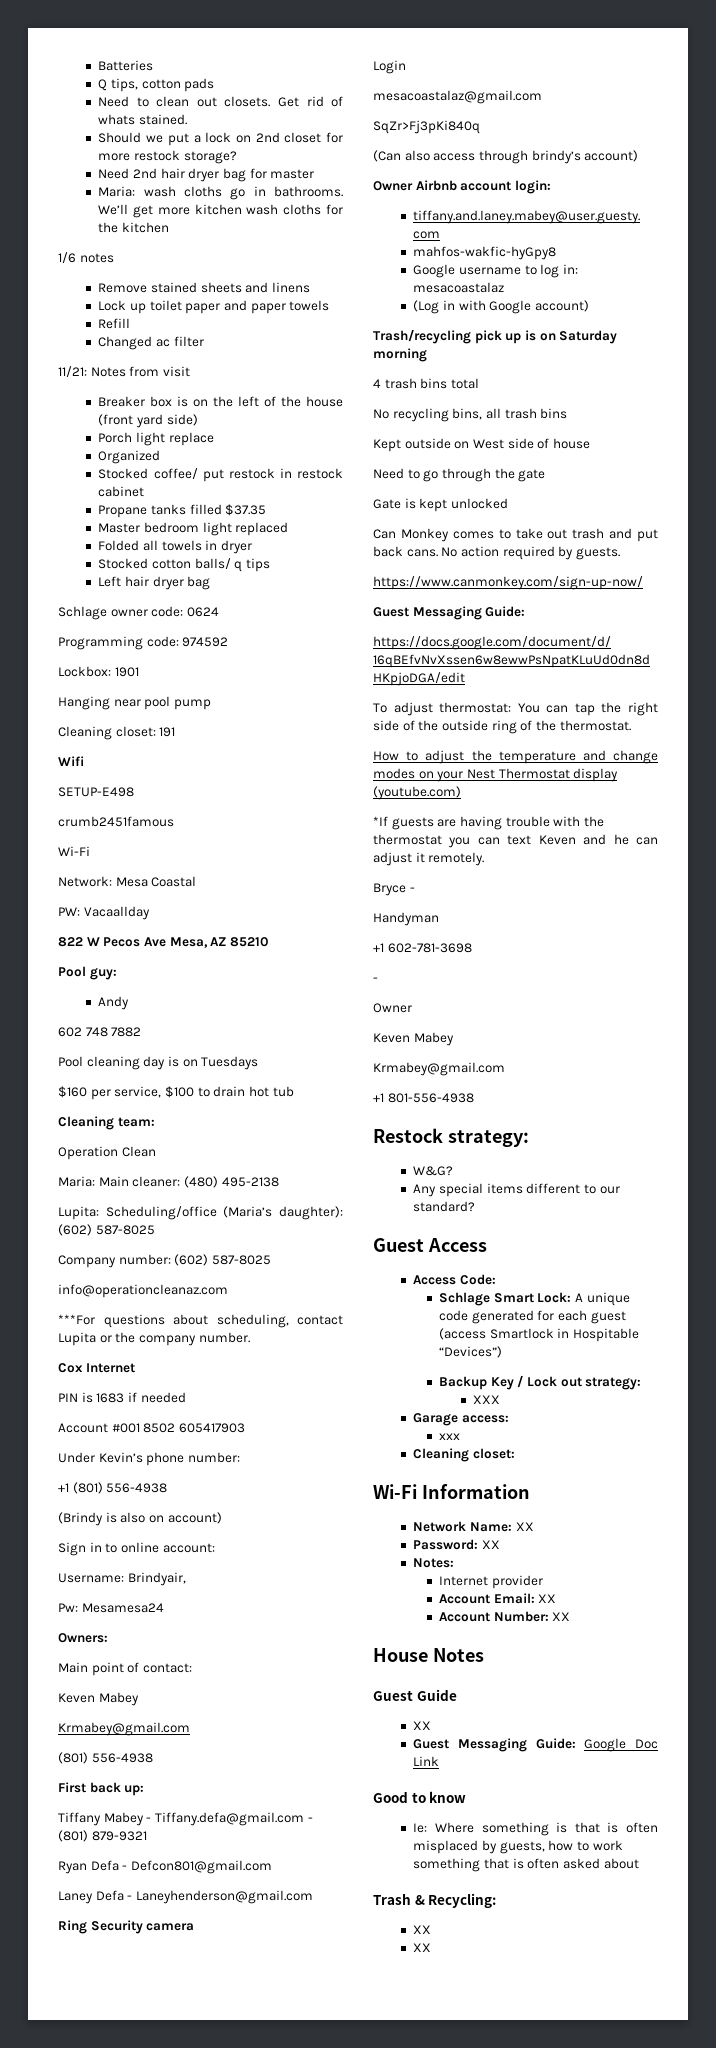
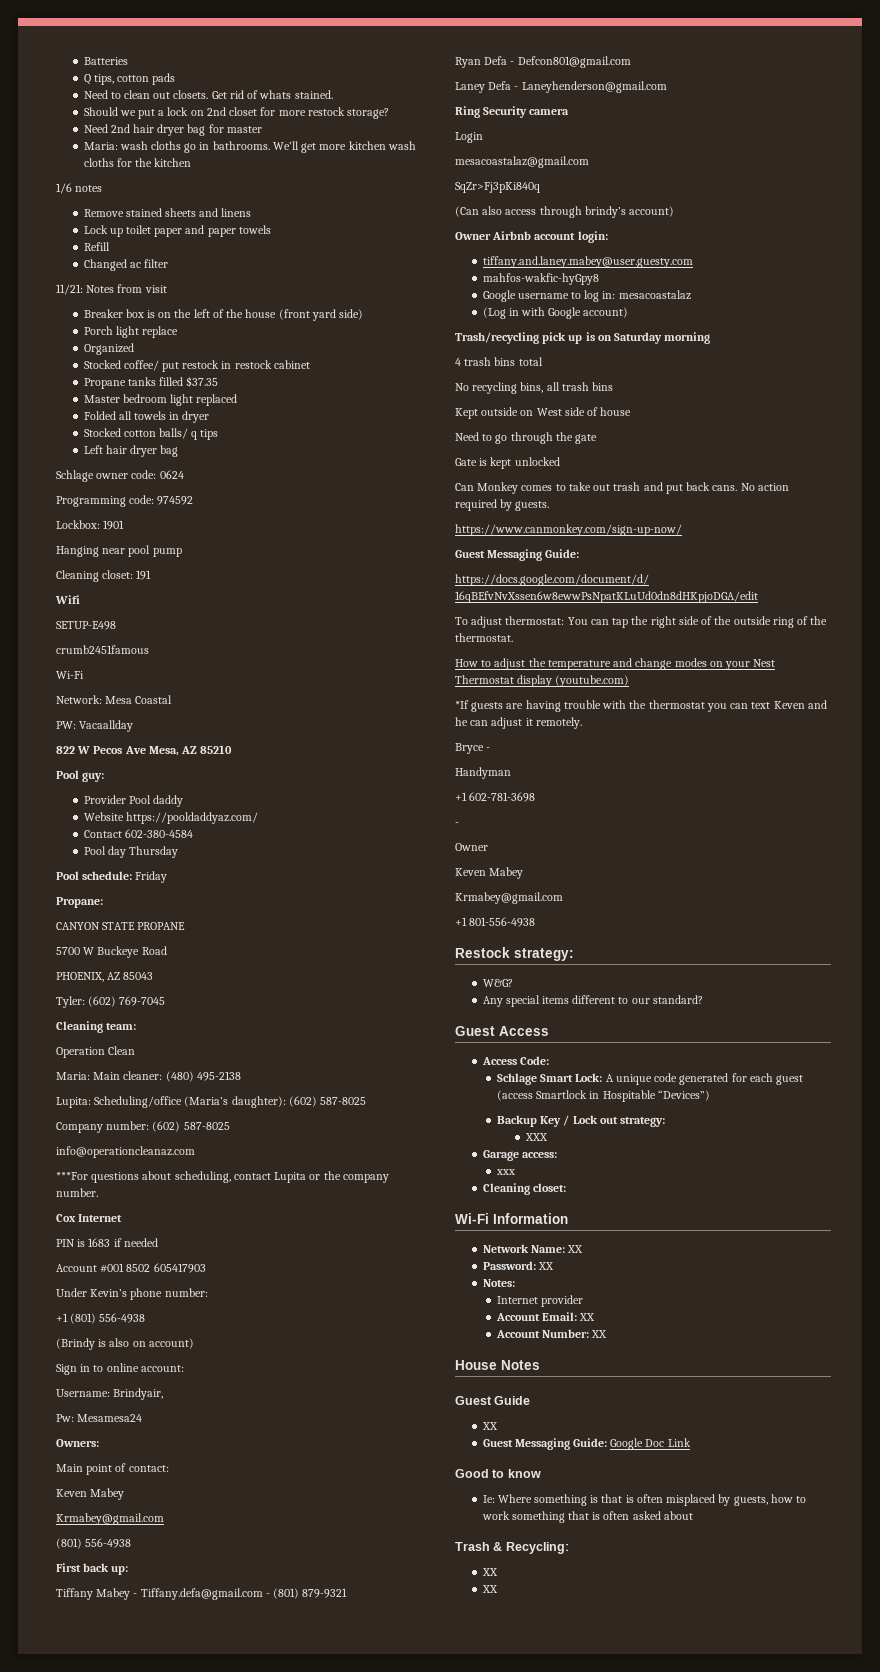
[98,996,130,1010] [58,1027,142,1037] [58,1056,259,1070] [58,1086,294,1100] Andy // 602 748 7882 // Pool cleaning day is on Tuesdays // $160 per service, $100 to drain hot tub -> [83,795,184,807] [83,812,258,824] [83,829,193,838] [83,846,179,858] [56,871,168,883] [56,897,103,908] [56,922,186,930] [56,946,167,958] [56,972,154,982] [56,996,166,1008] Provider Pool daddy // Website https://pooldaddyaz.com/ // Contact 602-380-4584 // Pool day Thursday // Pool schedule: Friday // Propane: // CANYON STATE PROPANE // 5700 W Buckeye Road // PHOENIX, AZ 85043 // Tyler: (602) 769-7045

